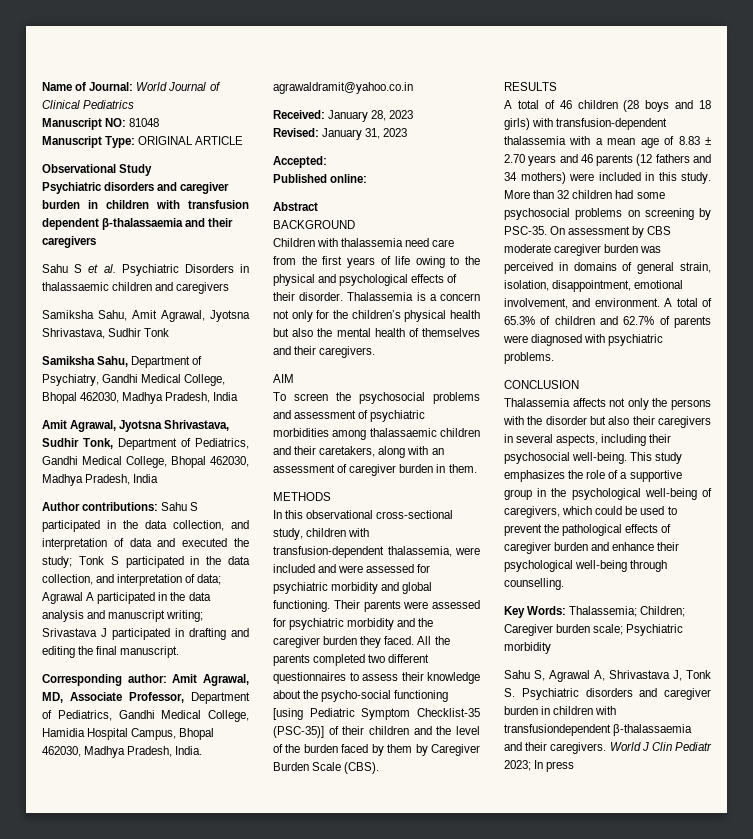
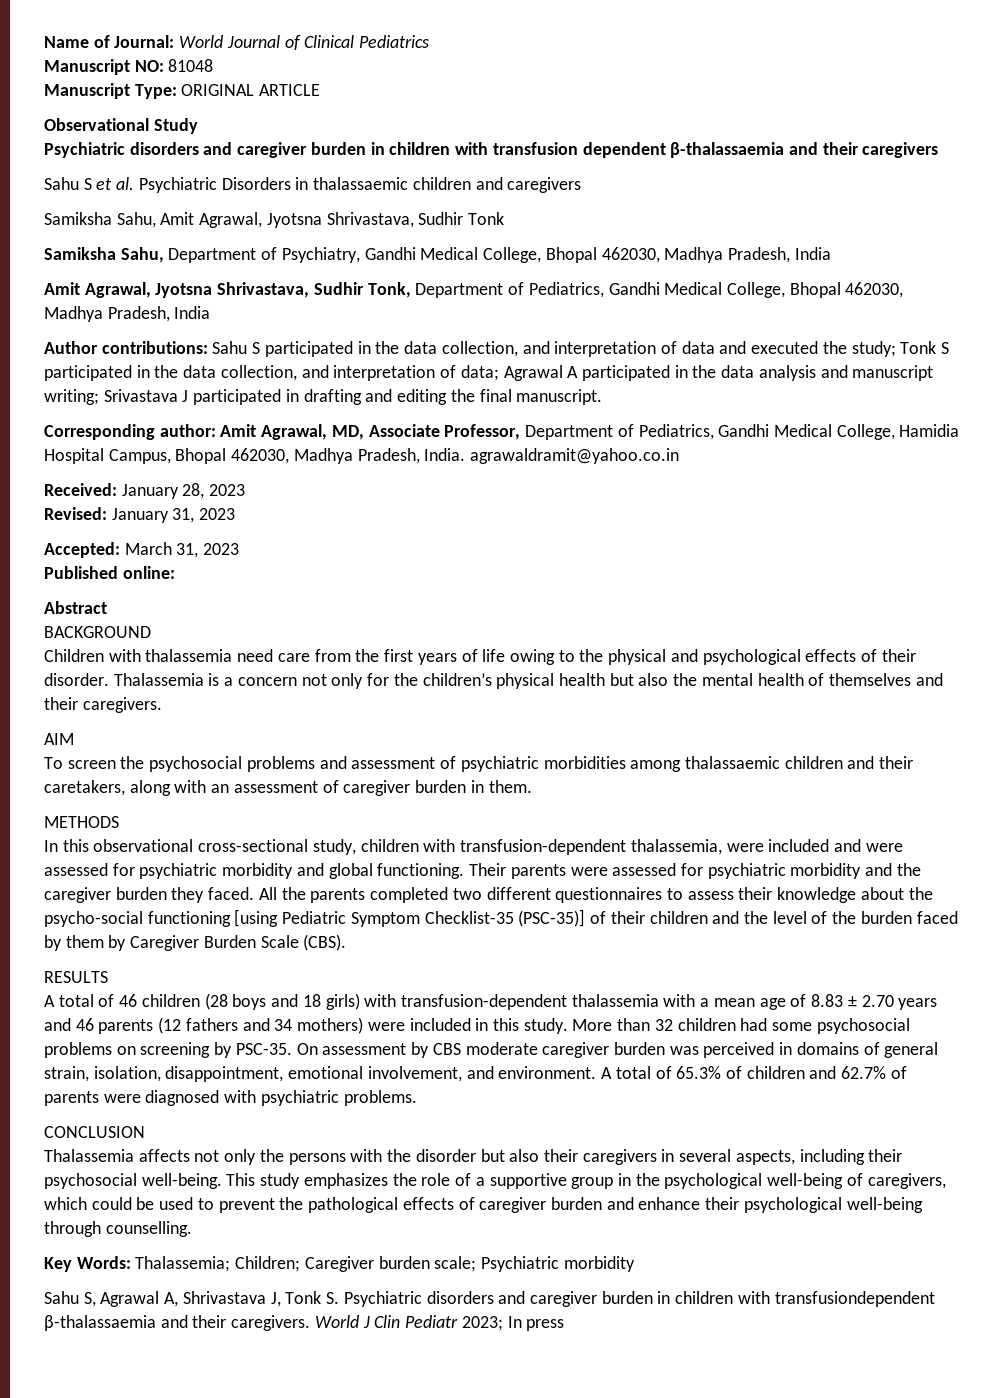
(327, 162) none -> [124,542,240,558] March 31, 2023

